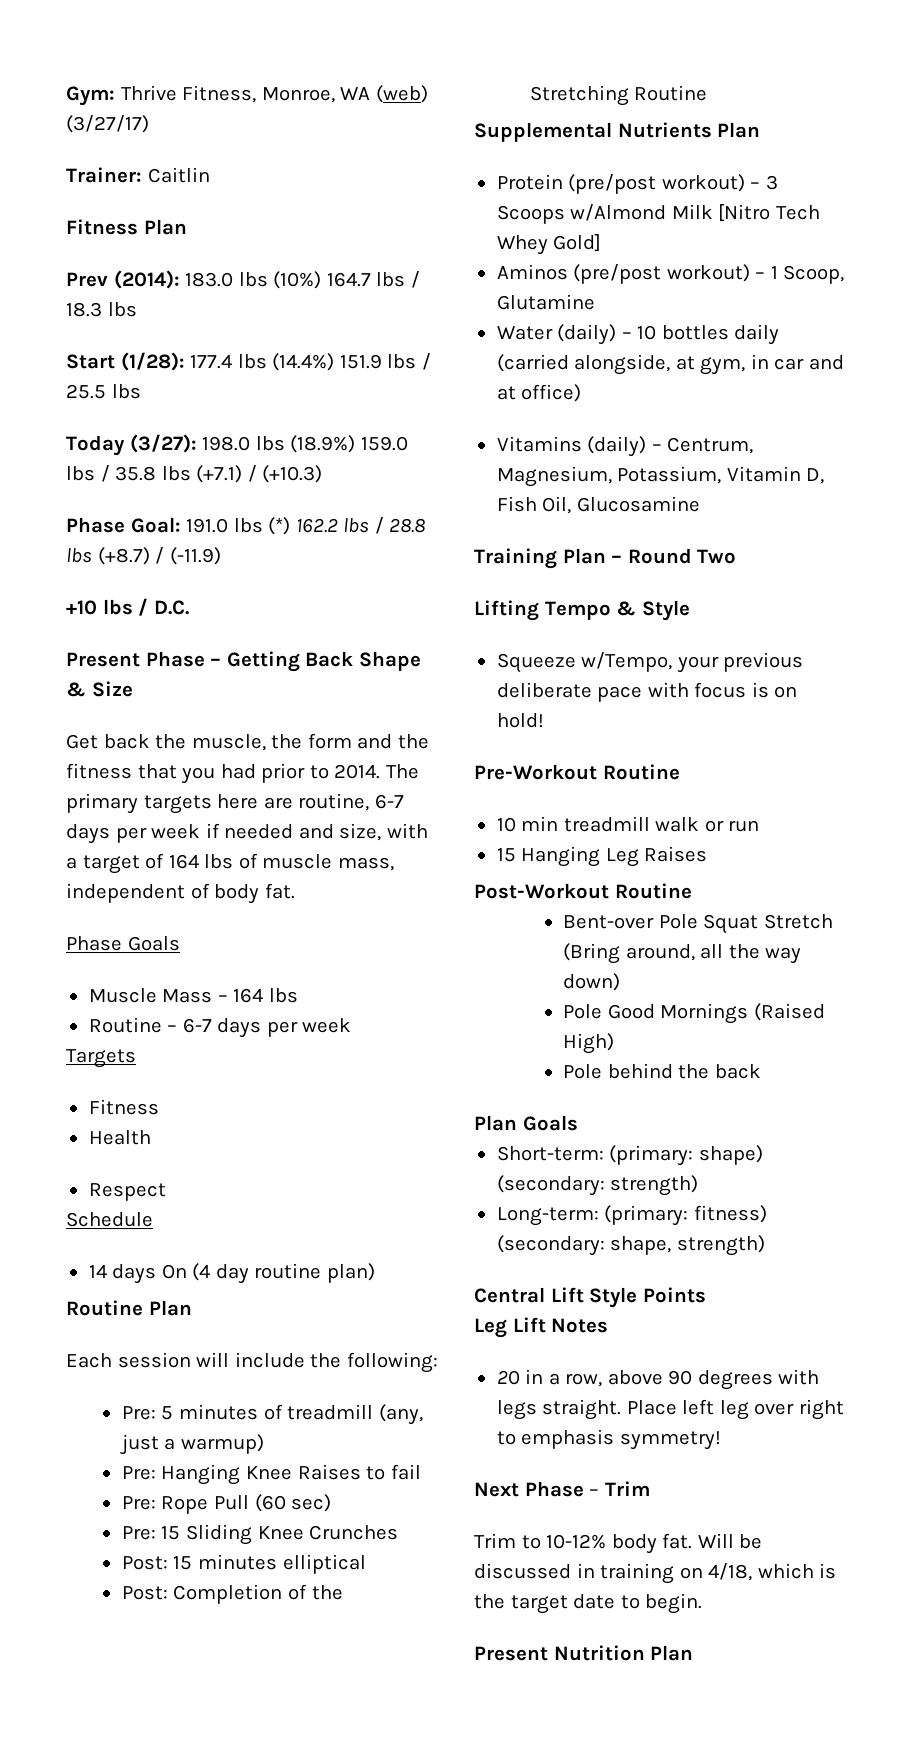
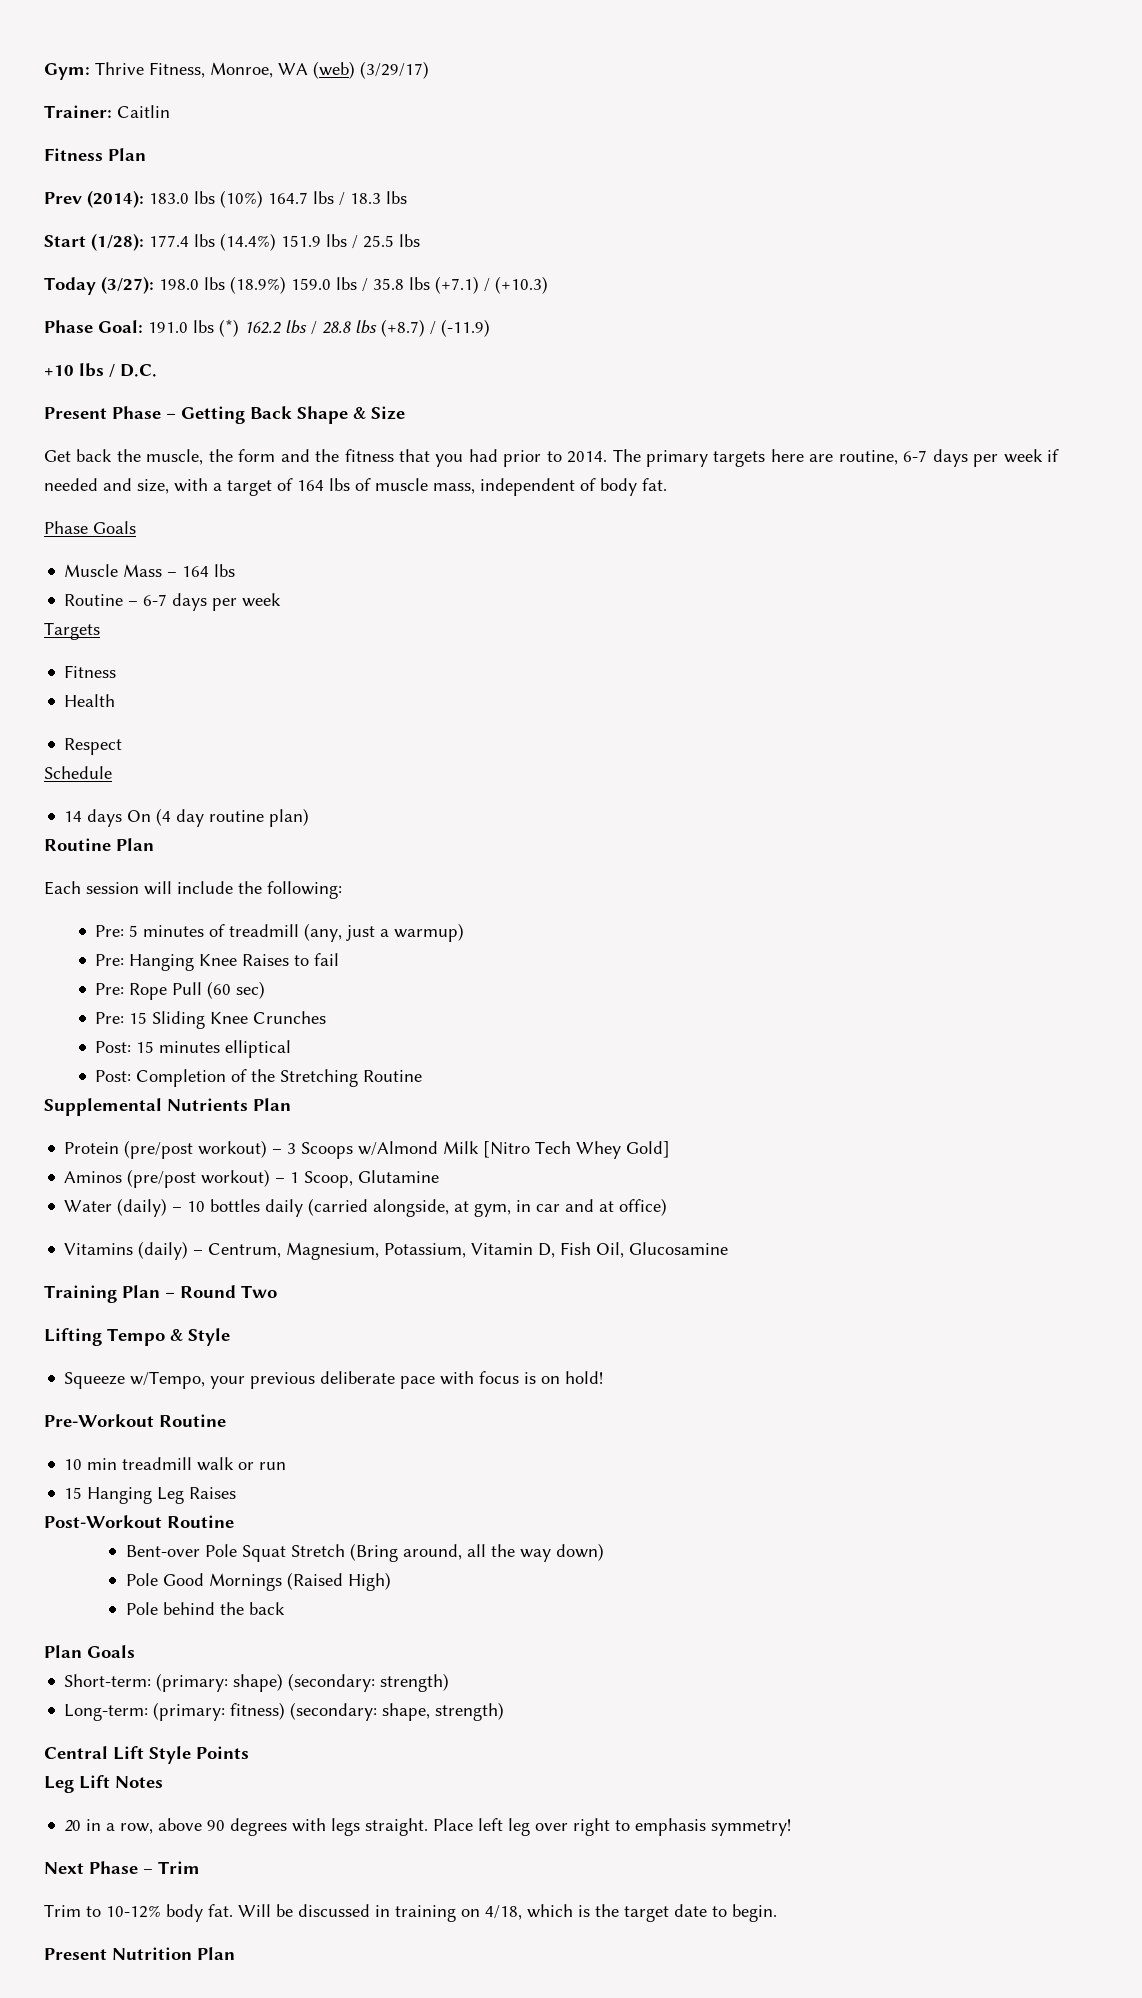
[66,115,149,133] (3/27/17) -> [360,61,429,79] (3/29/17)

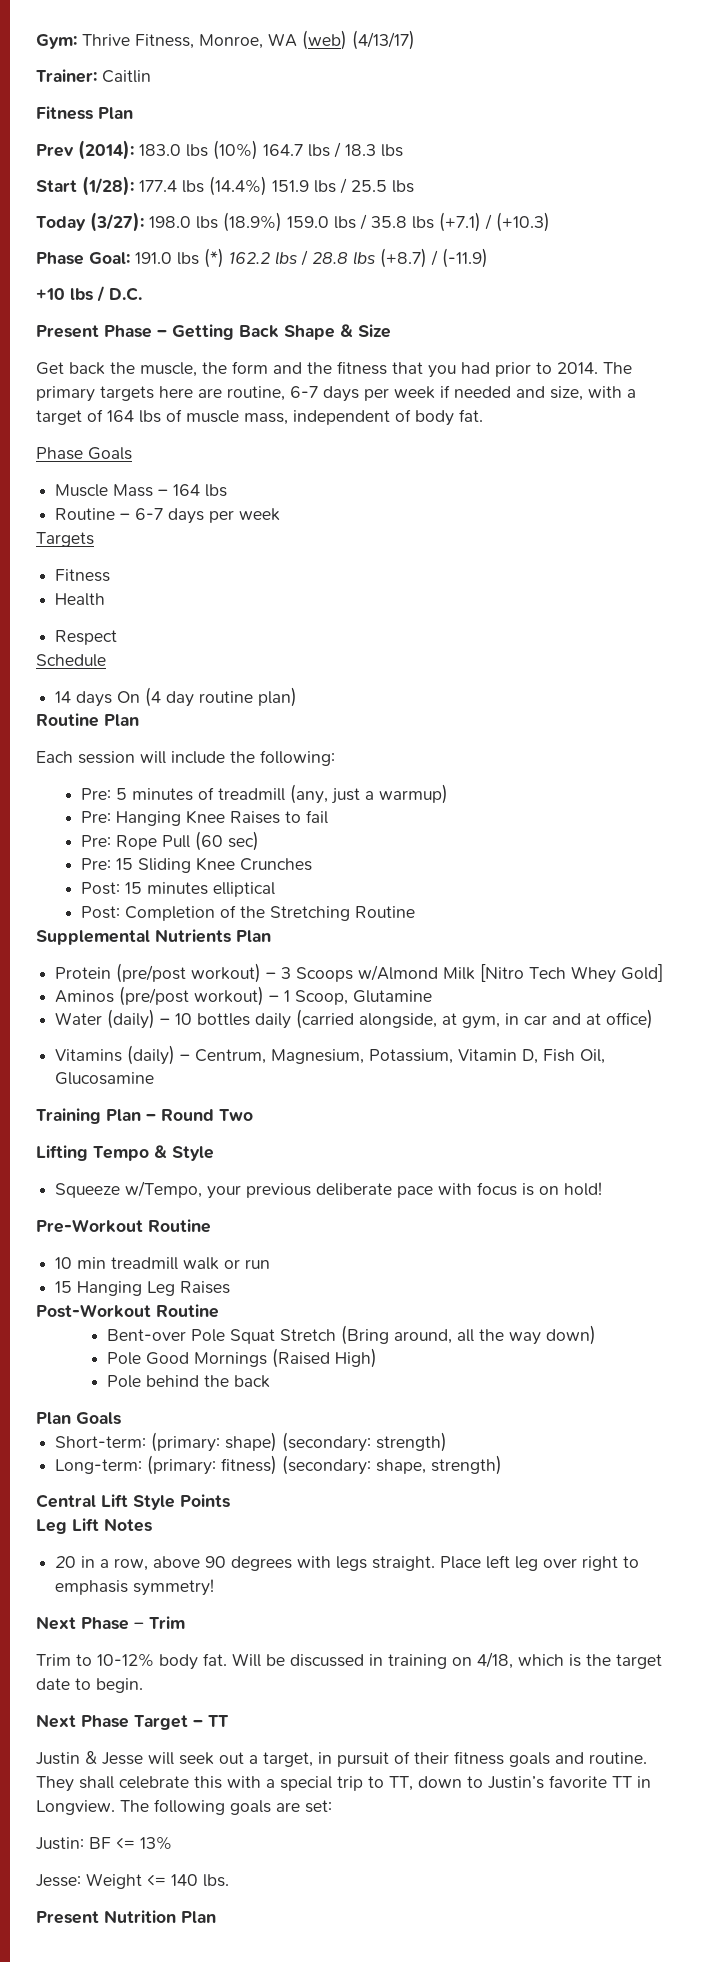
[360,61,429,79] (3/29/17) -> [352,30,415,50] (4/13/17)
(777, 1913) none -> [36,1714,229,1730] [36,1751,647,1767] [36,1775,651,1792] [36,1799,332,1815] [36,1836,172,1850] [36,1873,229,1889] // Next Phase Target – TT // Justin & Jesse will seek out a target, in pursuit of their fitness goals and routine. They shall celebrate this with a special trip to TT, down to Justin’s favorite TT in Longview. The following goals are set: // Justin: BF <= 13% // Jesse: Weight <= 140 lbs.

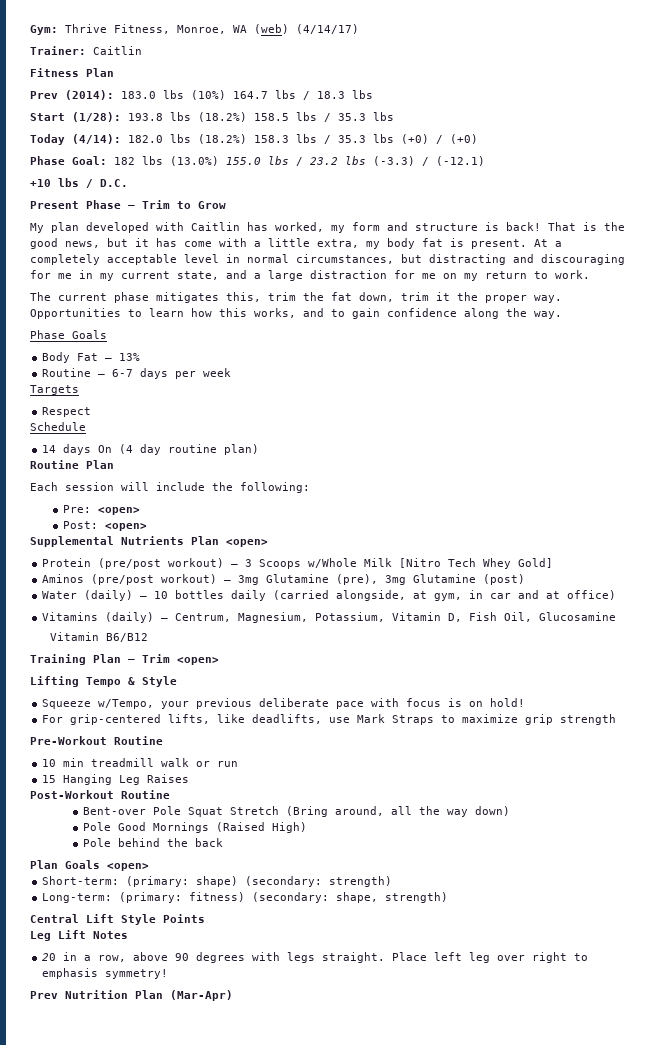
[352,30,415,50] (4/13/17) -> [296,24,359,34] (4/14/17)
[139,176,387,196] 177.4 lbs (14.4%) 151.9 lbs / 25.5 -> [128,112,366,122] 193.8 lbs (18.2%) 158.5 lbs / 35.3
[90,212,550,232] [36,248,488,268] (3/27): 198.0 lbs (18.9%) 159.0 lbs / 35.8 lbs (+7.1) / (+10.3) // Phase Goal: 191.0 lbs (*) 162.2 lbs / 28.8 lbs (+8.7) / (-11.9) -> [72,134,478,144] [30,156,485,166] (4/14): 182.0 lbs (18.2%) 158.3 lbs / 35.3 lbs (+0) / (+0) // Phase Goal: 182 lbs (13.0%) 155.0 lbs / 23.2 lbs (-3.3) / (-12.1)
[172,324,391,340] [36,361,632,378] [36,385,636,402] [36,409,483,426] [36,447,132,460] [55,484,228,497] Getting Back Shape & Size // Get back the muscle, the form and the fitness that you had prior to 2014. The primary targets here are routine, 6-7 days per week if needed and size, with a target of 164 lbs of muscle mass, independent of body fat. // Phase Goals // Muscle Mass – 164 lbs -> [142,200,226,209] [30,222,625,233] [30,238,562,249] [30,254,625,265] [30,270,590,281] [30,292,562,303] [30,308,562,319] [30,330,107,339] [42,352,141,363] Trim to Grow // My plan developed with Caitlin has worked, my form and structure is back! That is the good news, but it has come with a little extra, my body fat is present. At a completely acceptable level in normal circumstances, but distracting and discouraging for me in my current state, and a large distraction for me on my return to work. // The current phase mitigates this, trim the fat down, trim it the proper way. Opportunities to learn how this works, and to gain confidence along the way. // Phase Goals // Body Fat – 13%
[55,569,111,582] [55,593,106,606] // Fitness // Health -> (79, 390) none
[116,784,449,804] [81,810,329,826] [81,831,260,851] [81,857,313,873] [81,882,276,897] [81,905,416,921] 5 minutes of treadmill (any, just a warmup) // Pre: Hanging Knee Raises to fail // Pre: Rope Pull (60 sec) // Pre: 15 Sliding Knee Crunches // Post: 15 minutes elliptical // Post: Completion of the Stretching Routine -> [97,507,140,515] [62,521,147,531] <open> // Post: <open>
(271, 936) none -> [226,539,268,547] <open>
[358,965,439,981] w/Almond -> [308,558,358,568] w/Whole
[284,990,433,1005] 1 Scoop, Glutamine -> [238,574,526,585] 3mg Glutamine (pre), 3mg Glutamine (post)
(155, 1078) none -> [50,632,149,642] // Vitamin B6/B12
[161,1109,253,1121] Round Two -> [142,654,219,665] Trim <open>
(603, 1189) none -> [42,714,617,725] // For grip-centered lifts, like deadlifts, use Mark Straps to maximize grip strength
(121, 1418) none -> [107,863,149,871] <open>
[36,1616,185,1630] [36,1652,662,1670] [36,1678,143,1693] [36,1714,229,1730] [36,1751,647,1767] [36,1775,651,1792] [36,1799,332,1815] [36,1836,172,1850] [36,1873,229,1889] [36,1911,99,1924] Next Phase – Trim // Trim to 10-12% body fat. Will be discussed in training on 4/18, which is the target date to begin. // Next Phase Target – TT // Justin & Jesse will seek out a target, in pursuit of their fitness goals and routine. They shall celebrate this with a special trip to TT, down to Justin’s favorite TT in Longview. The following goals are set: // Justin: BF <= 13% // Jesse: Weight <= 140 lbs. // Present -> [30,991,58,999] Prev
(216, 1917) none -> [170,990,233,1001] (Mar-Apr)

